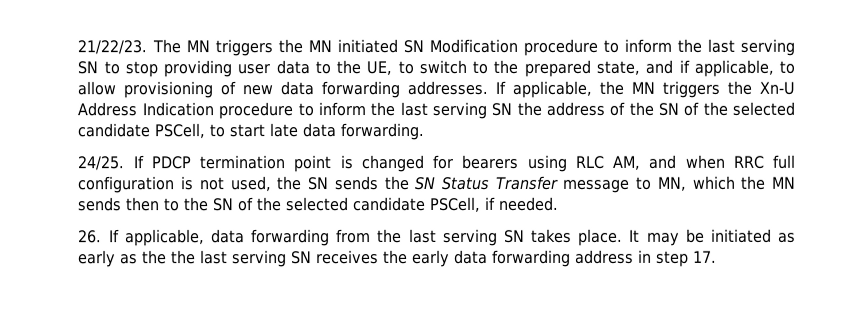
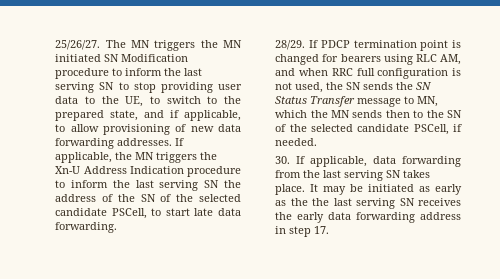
[77,40,148,55] 21/22/23. -> [55,40,101,50] 25/26/27.
[77,156,126,171] 24/25. -> [275,40,306,50] 28/29.
[78,230,103,244] 26. -> [275,156,291,164] 30.

